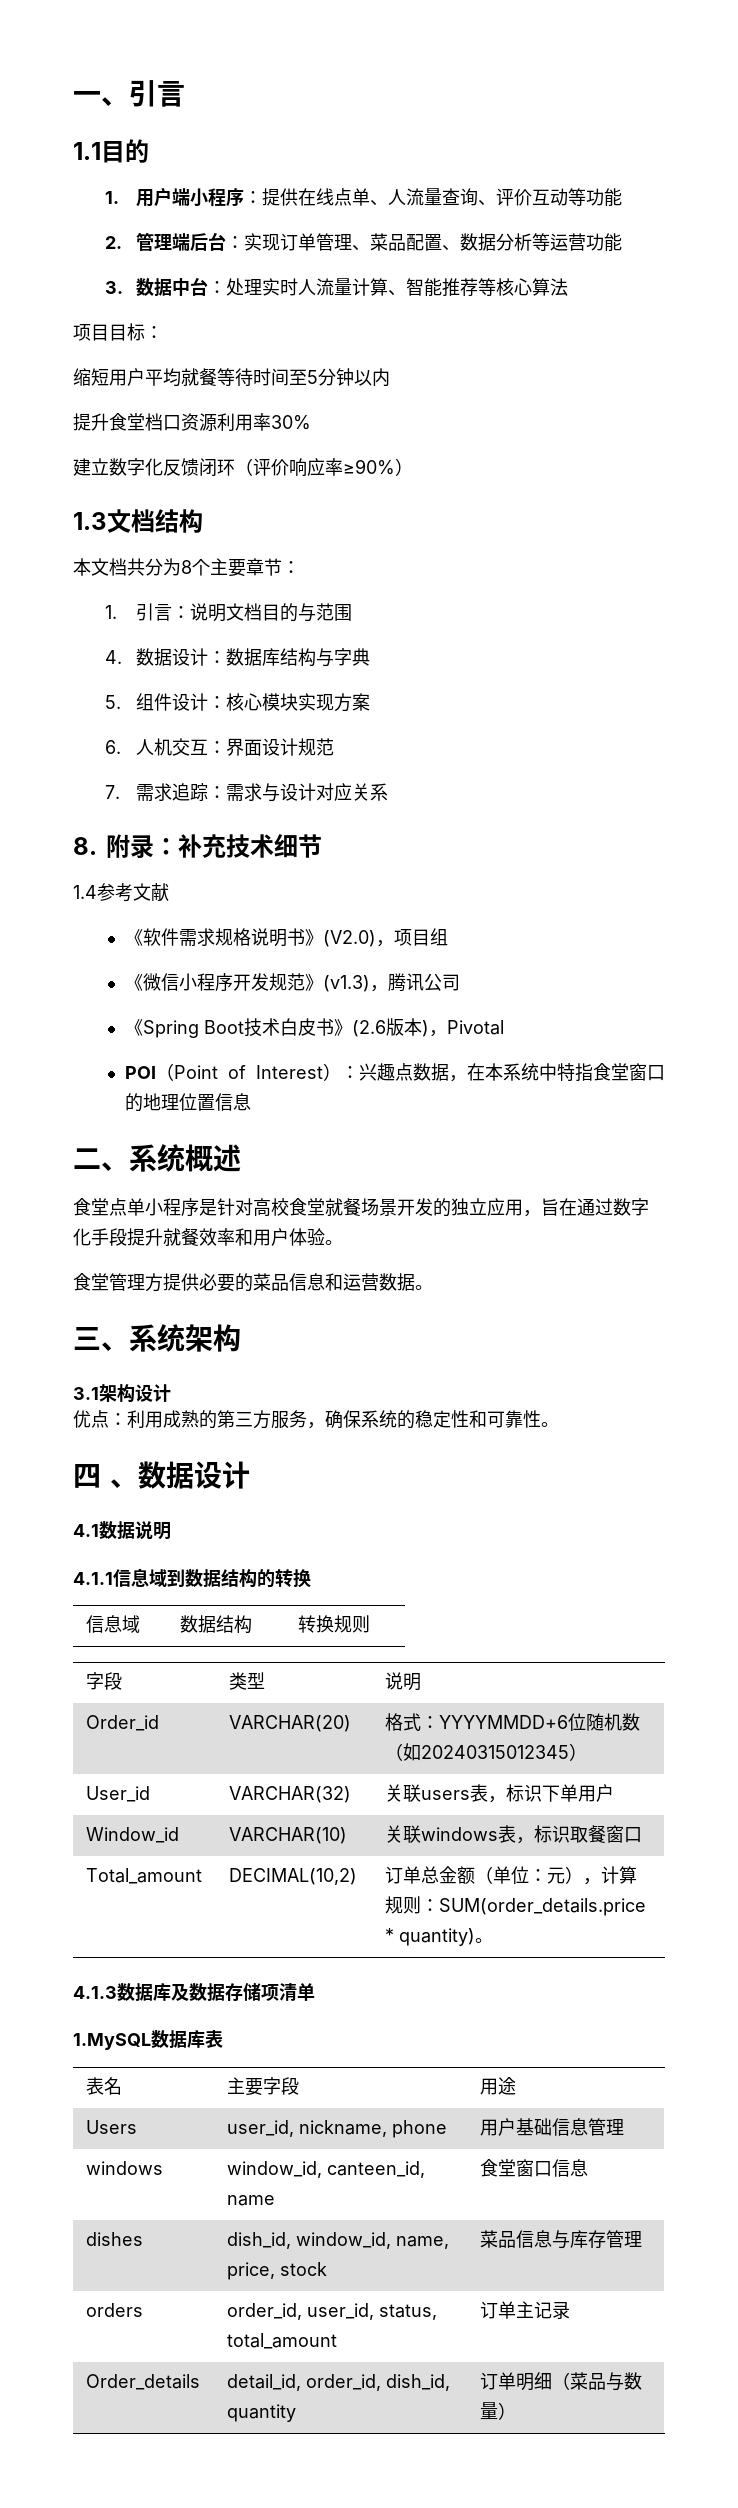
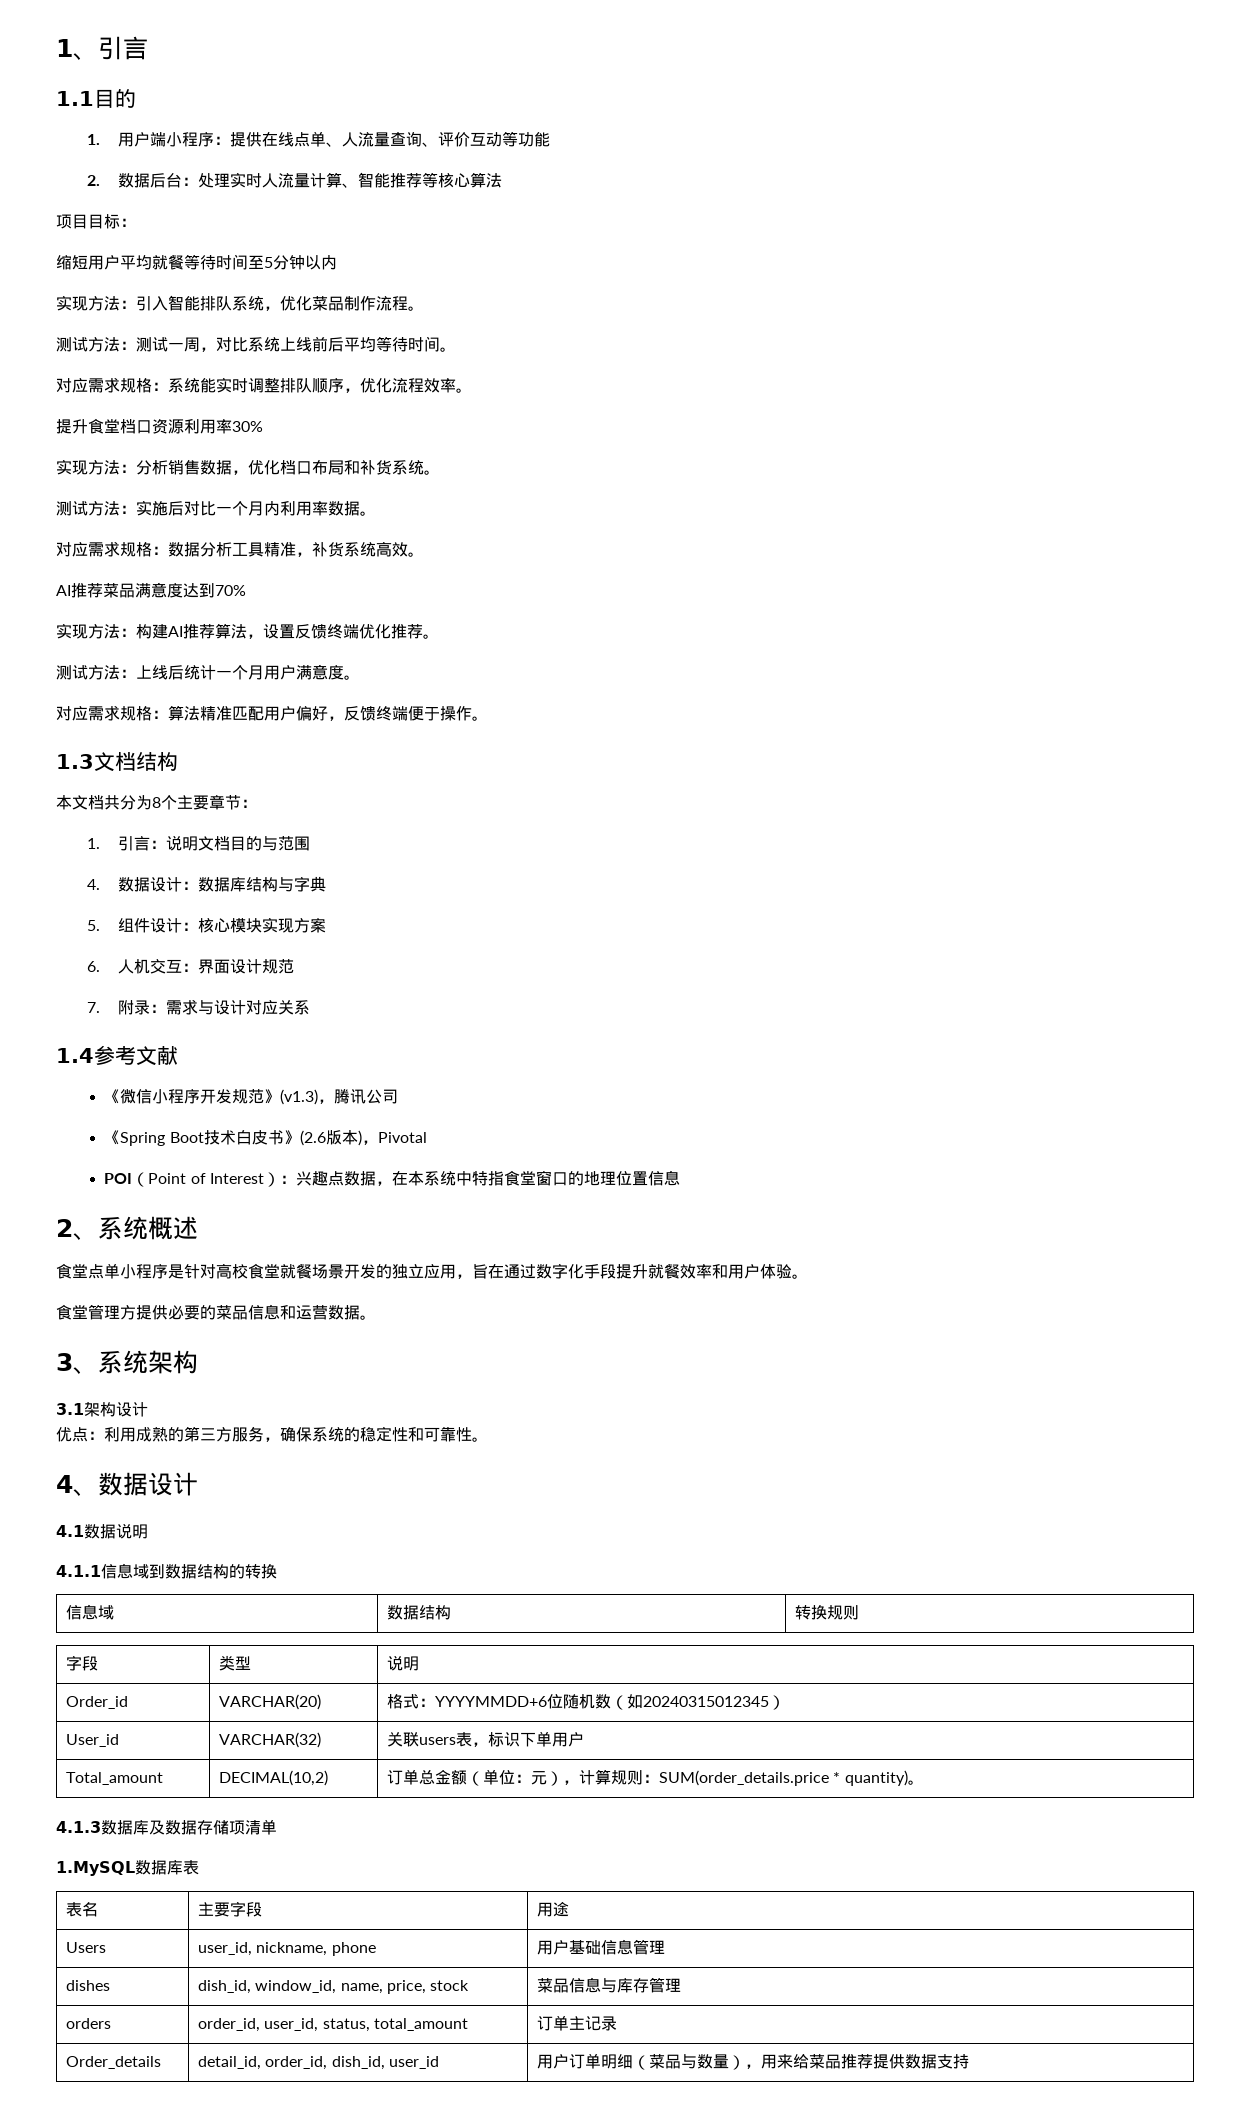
[73,91,101,104] 一 -> [56,39,73,57] 1
[136,232,623,252] [104,278,191,296] 管理端后台：实现订单管理、菜品配置、数据分析等运营功能 // 3.数据中 -> [117,173,166,188] 数据后
(390, 377) none -> [56,295,424,311] [56,336,456,352] [56,377,472,393] // 实现方法：引入智能排队系统，优化菜品制作流程。 // 测试方法：测试一周，对比系统上线前后平均等待时间。 // 对应需求规格：系统能实时调整排队顺序，优化流程效率。
[73,458,413,477] 建立数字化反馈闭环（评价响应率≥90%） -> [56,459,440,475] [56,500,376,516] [56,541,424,557] [56,582,246,598] [56,623,439,639] [56,664,360,680] [56,705,488,721] 实现方法：分析销售数据，优化档口布局和补货系统。 // 测试方法：实施后对比一个月内利用率数据。 // 对应需求规格：数据分析工具精准，补货系统高效。 // AI推荐菜品满意度达到70% // 实现方法：构建AI推荐算法，设置反馈终端优化推荐。 // 测试方法：上线后统计一个月用户满意度。 // 对应需求规格：算法精准匹配用户偏好，反馈终端便于操作。
[136,783,209,801] 需求追踪 -> [117,1000,150,1015] 附录
[73,834,322,859] [73,883,169,902] [124,928,448,947] 8.附录：补充技术细节 // 1.4参考文献 // 《软件需求规格说明书》(V2.0)，项目组 -> [56,1045,178,1066] 1.4参考文献
[73,1148,101,1169] 二 -> [56,1219,73,1237] 2
[73,1327,101,1350] 三 -> [56,1353,73,1371] 3
[73,1464,101,1488] 四 -> [56,1475,73,1493] 4
[86,1827,180,1843] [229,1827,348,1844] [385,1825,643,1844] // Window_id | VARCHAR(10) | 关联windows表，标识取餐窗口 -> (584, 1739) none
[86,2161,164,2175] [227,2161,426,2178] [227,2195,276,2206] [480,2159,589,2177] // windows | window_id, canteen_id, name | 食堂窗口信息 -> (665, 1947) none
[227,2404,297,2422] quantity | -> [388,2056,439,2069] [536,2054,569,2069] user_id | 用户
(517, 2411) none -> [744,2053,969,2069] ，用来给菜品推荐提供数据支持

